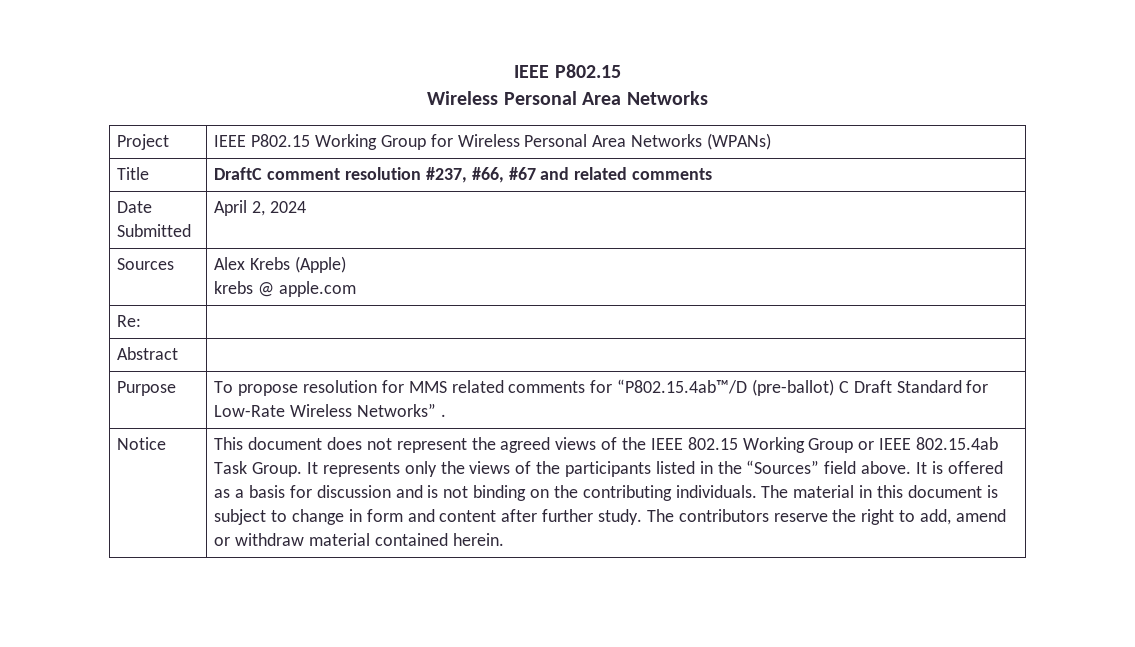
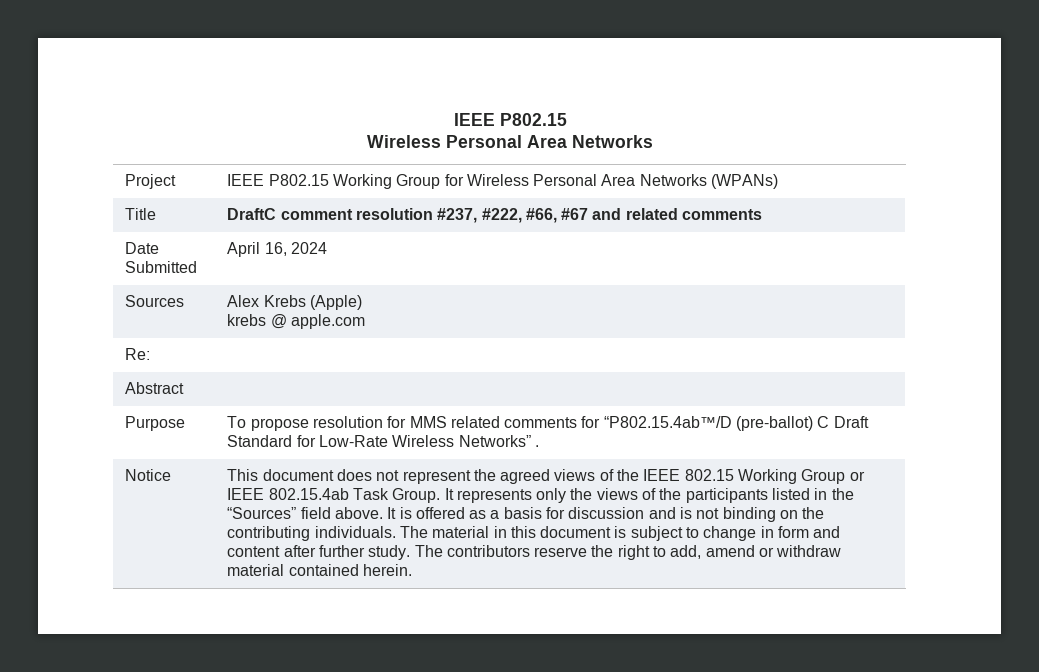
(467, 175) none -> [481,208,522,223] #222,
[252,201,266,216] 2, -> [264,242,287,256] 16,

